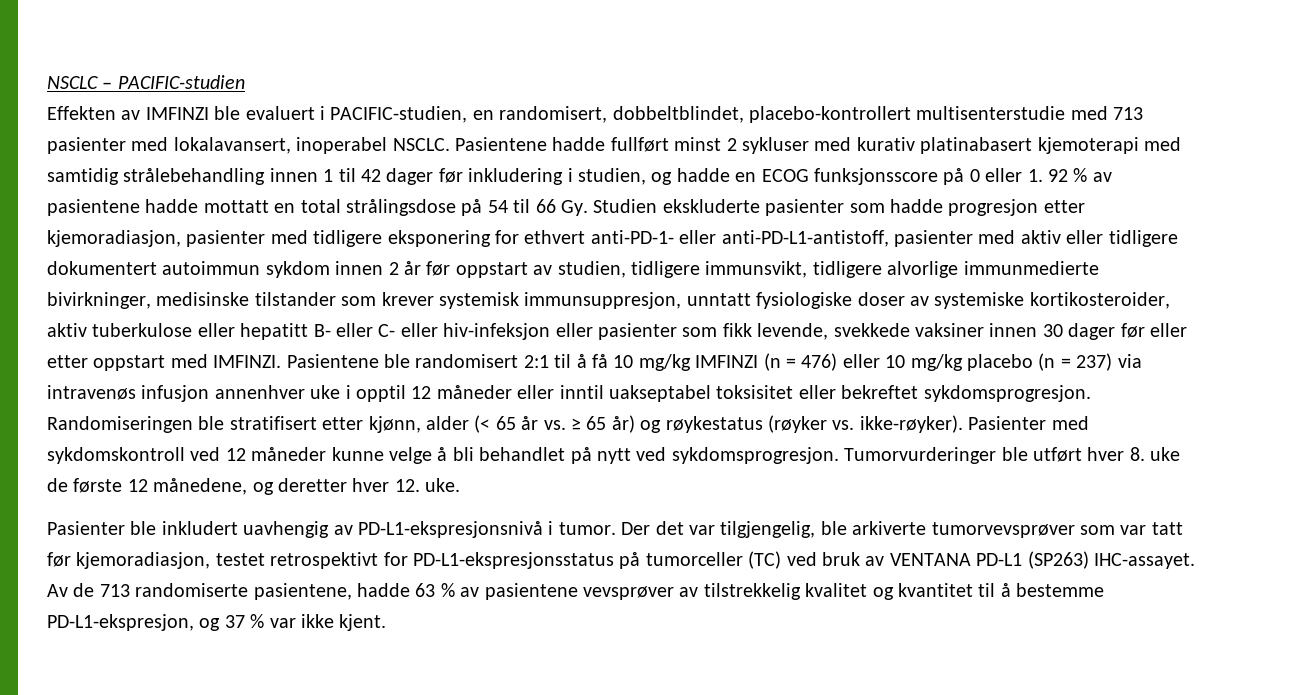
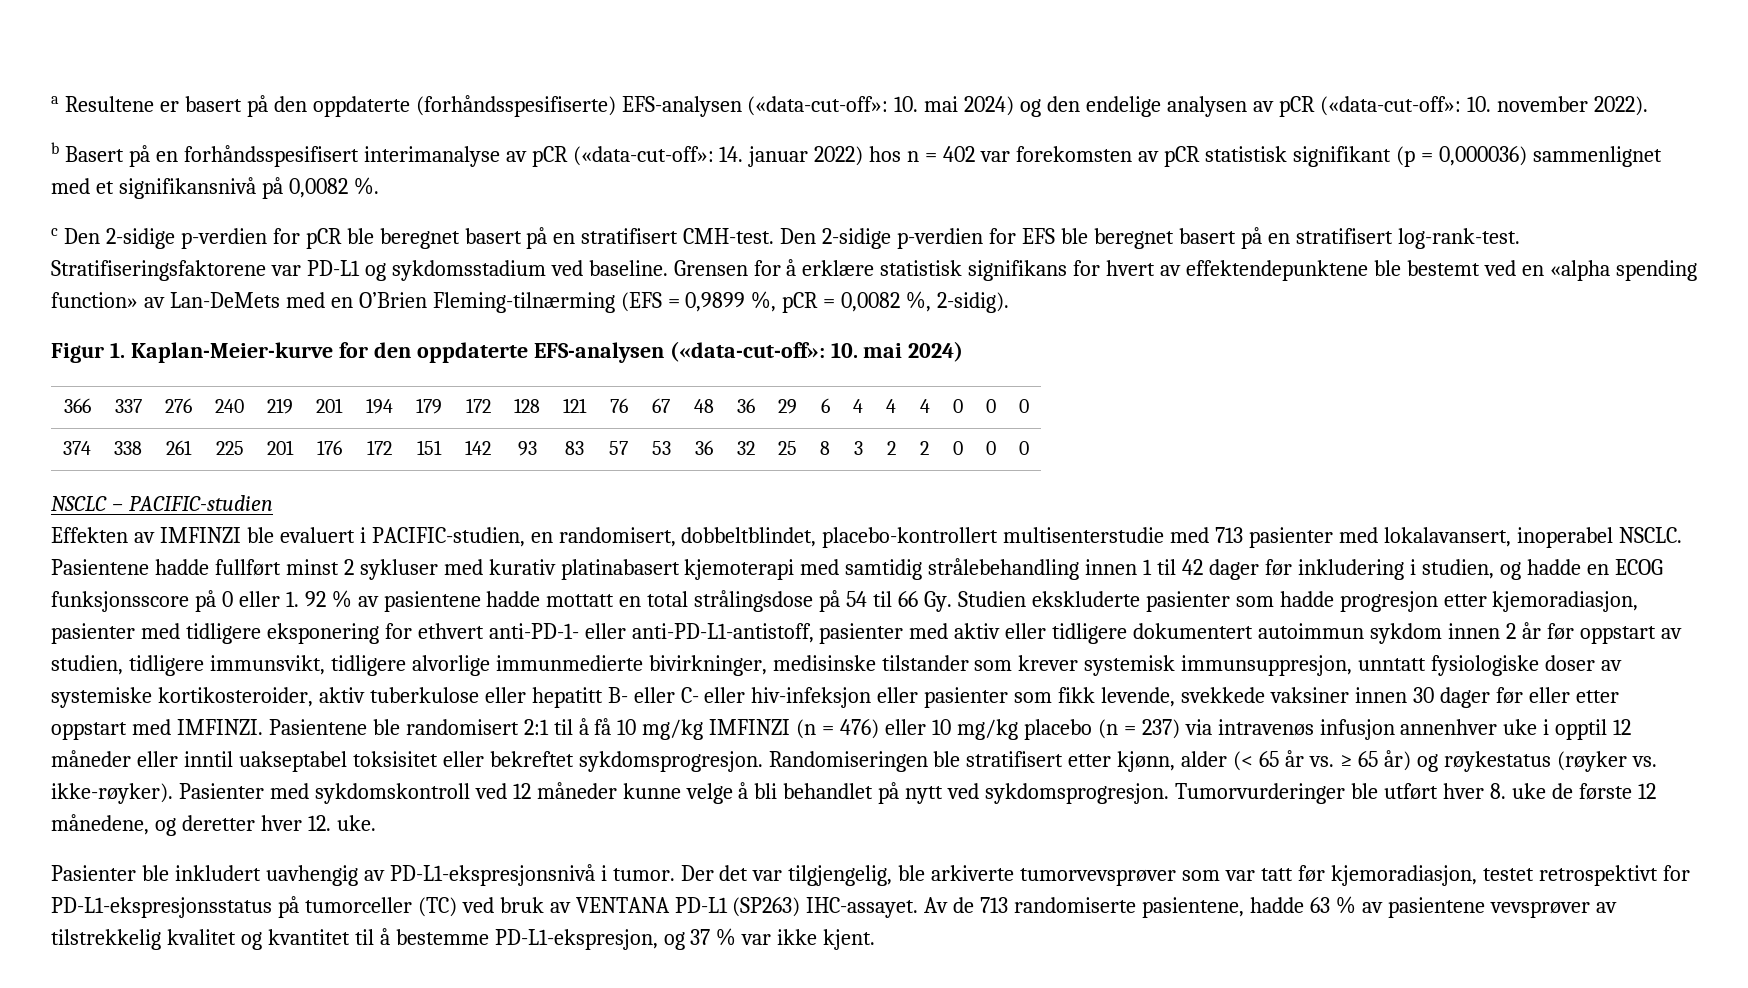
(47, 82) none -> [51,95,1648,117] [51,142,1662,167] [51,177,379,199] [51,227,1520,249] [51,259,1697,281] [51,291,1010,313] [51,341,964,363] [63,398,91,413] [114,399,142,413] [165,398,192,413] [215,399,244,413] [267,398,293,414] [316,398,343,413] [365,398,393,414] [416,398,442,414] [465,398,491,413] [514,398,540,413] [563,398,587,413] [609,398,628,413] [652,398,670,413] [694,399,714,413] [737,398,755,413] [778,399,797,414] [820,398,830,413] [853,399,863,413] [886,399,896,413] [919,399,930,413] [953,399,963,413] [986,399,996,413] [1019,399,1029,413] [63,441,91,455] [114,441,142,455] [166,440,192,455] [215,441,244,455] [267,440,294,455] [316,440,342,455] [366,440,392,455] [417,440,442,455] [465,440,491,455] [517,441,537,456] [565,441,584,455] [609,441,628,455] [651,441,671,455] [695,440,713,455] [737,441,755,455] [778,441,797,455] [820,441,830,455] [853,441,863,455] [886,441,896,455] [920,441,929,455] [953,441,963,455] [986,441,996,455] [1019,441,1029,455] a Resultene er basert på den oppdaterte (forhåndsspesifiserte) EFS-analysen («data-cut-off»: 10. mai 2024) og den endelige analysen av pCR («data-cut-off»: 10. november 2022). // b Basert på en forhåndsspesifisert interimanalyse av pCR («data-cut-off»: 14. januar 2022) hos n = 402 var forekomsten av pCR statistisk signifikant (p = 0,000036) sammenlignet med et signifikansnivå på 0,0082 %. // c Den 2-sidige p-verdien for pCR ble beregnet basert på en stratifisert CMH-test. Den 2-sidige p-verdien for EFS ble beregnet basert på en stratifisert log-rank-test. Stratifiseringsfaktorene var PD-L1 og sykdomsstadium ved baseline. Grensen for å erklære statistisk signifikans for hvert av effektendepunktene ble bestemt ved en «alpha spending function» av Lan-DeMets med en O’Brien Fleming-tilnærming (EFS = 0,9899 %, pCR = 0,0082 %, 2-sidig). // Figur 1. Kaplan-Meier-kurve for den oppdaterte EFS-analysen («data-cut-off»: 10. mai 2024) // 366 | 337 | 276 | 240 | 219 | 201 | 194 | 179 | 172 | 128 | 121 | 76 | 67 | 48 | 36 | 29 | 6 | 4 | 4 | 4 | 0 | 0 | 0 // 374 | 338 | 261 | 225 | 201 | 176 | 172 | 151 | 142 | 93 | 83 | 57 | 53 | 36 | 32 | 25 | 8 | 3 | 2 | 2 | 0 | 0 | 0 //

